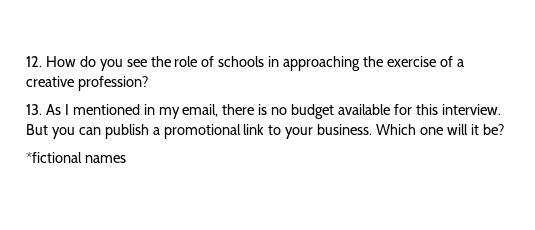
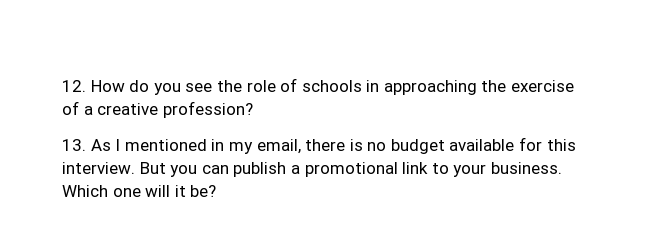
[26,152,126,163] // *fictional names -> (217, 191) none

